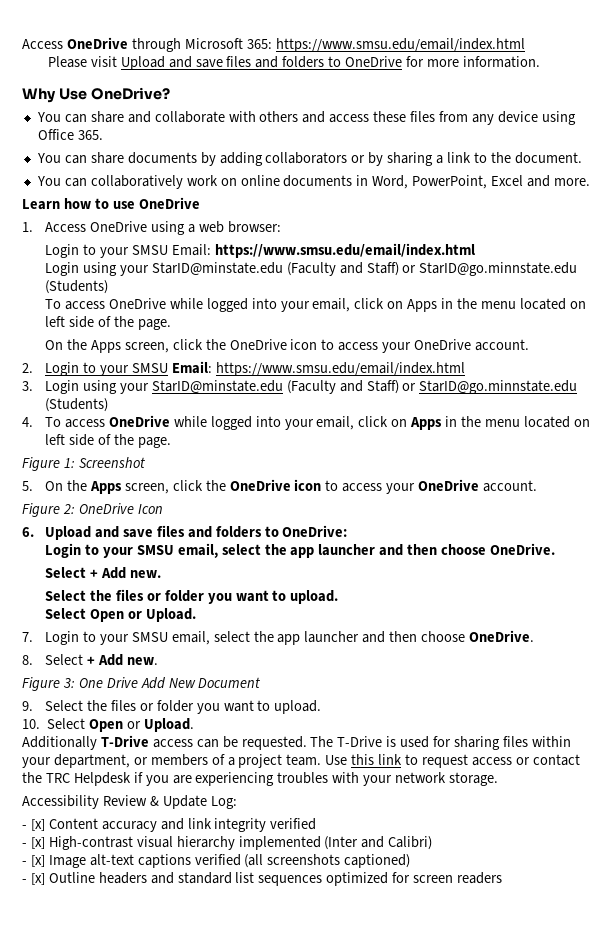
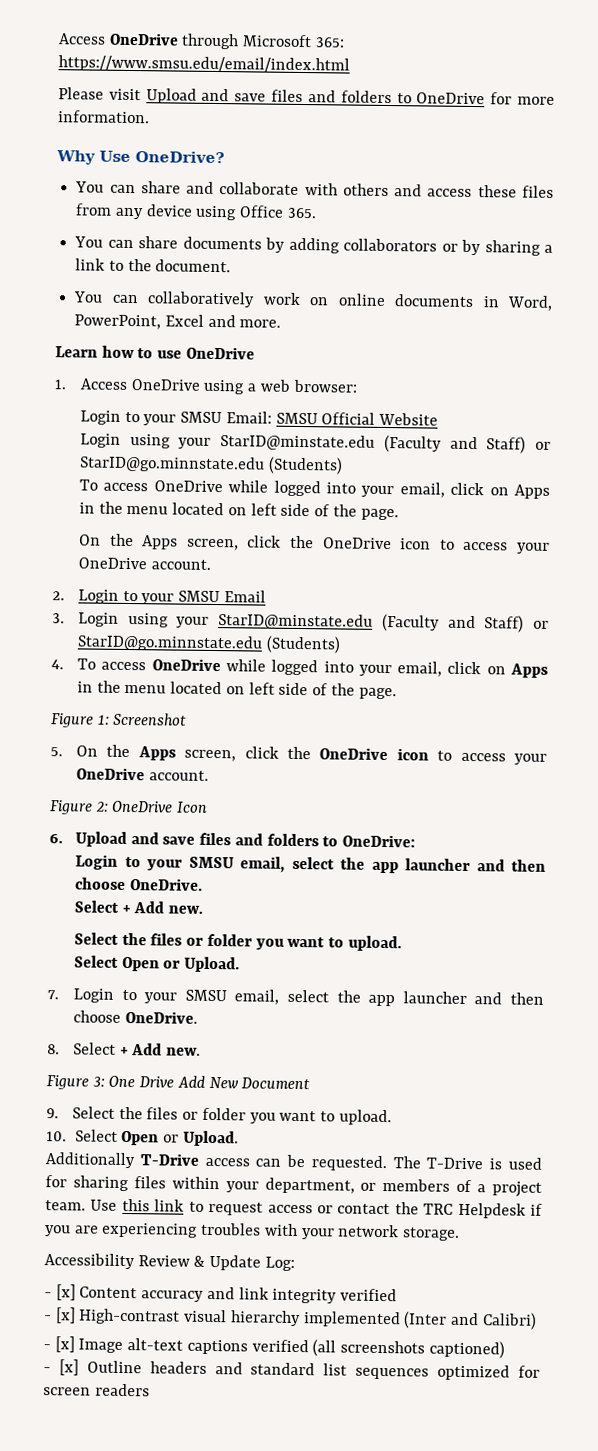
[214,243,475,258] https://www.smsu.edu/email/index.html -> [275,412,439,426] SMSU Official Website
[171,361,465,376] Email: https://www.smsu.edu/email/index.html -> [223,590,266,603] Email

